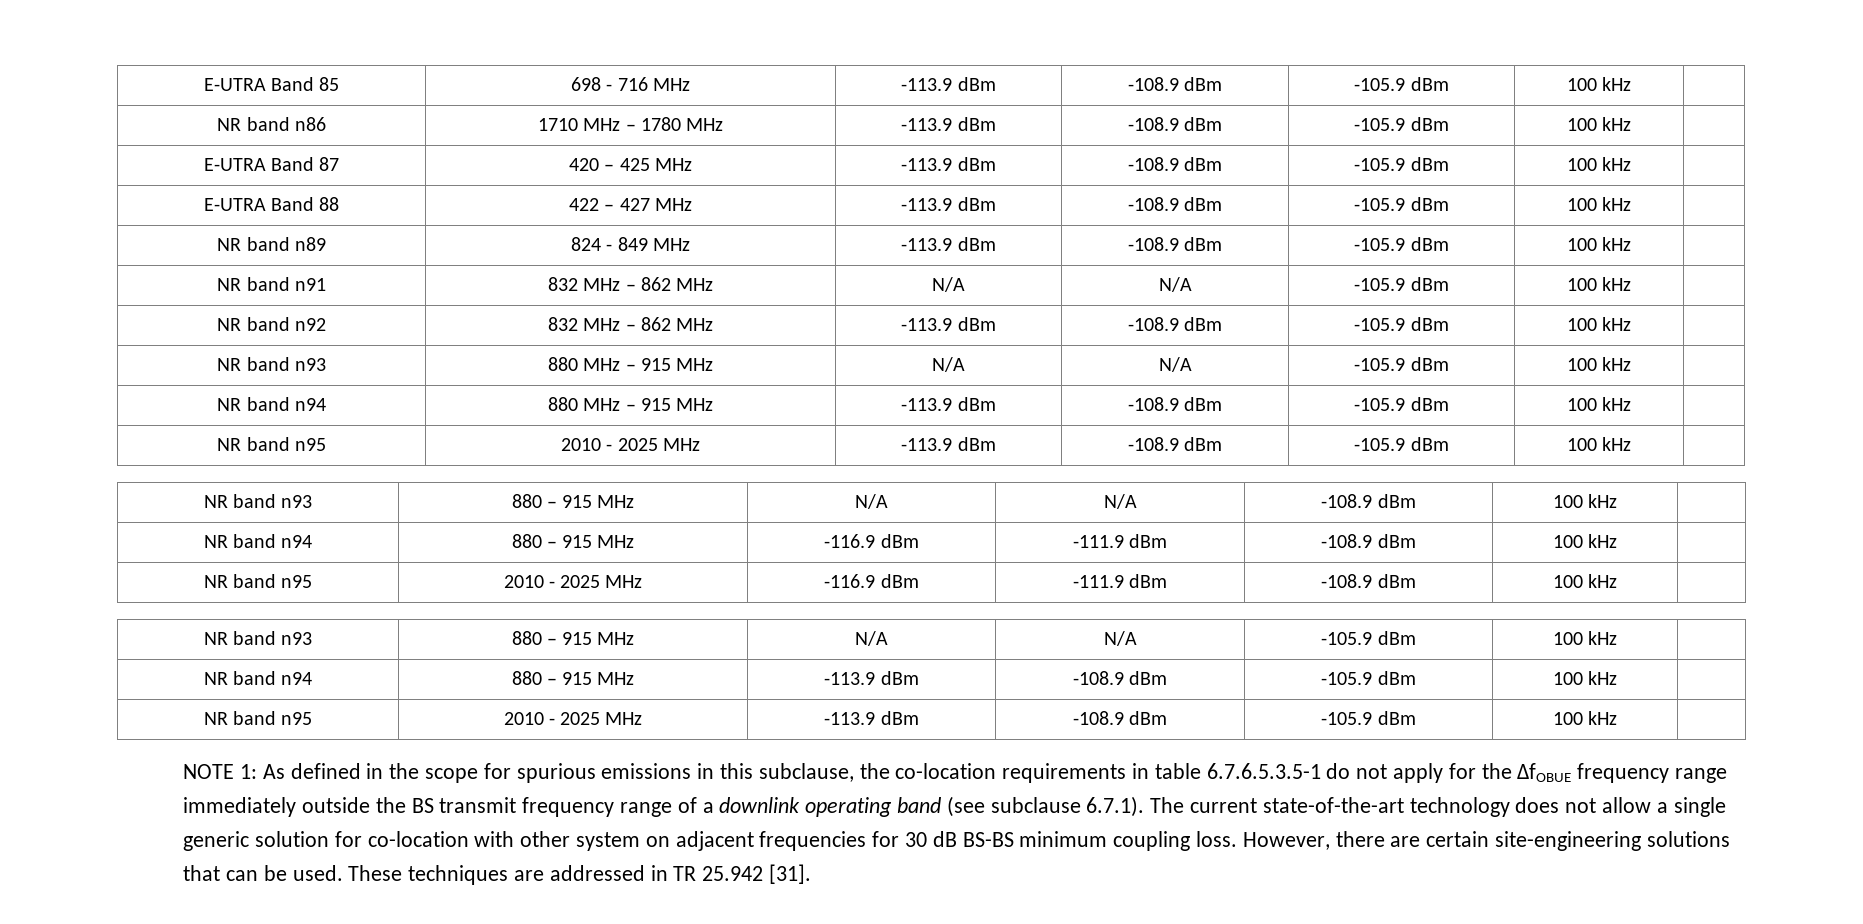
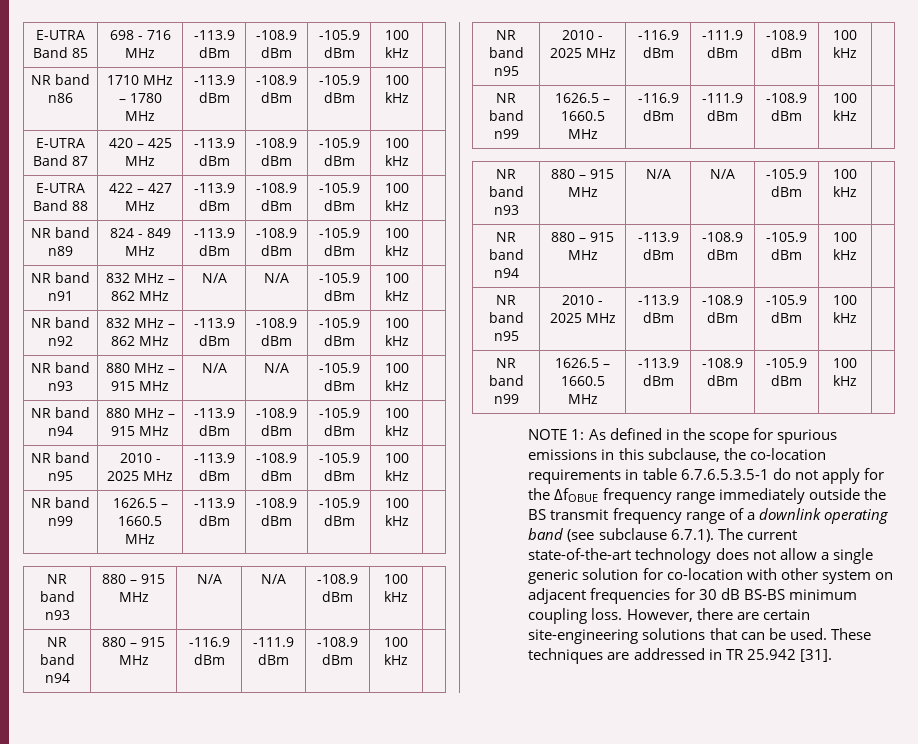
(1632, 444) none -> [31,497,90,508] [48,516,73,526] [112,498,168,508] [117,516,162,526] [124,534,155,544] [193,498,235,508] [198,515,230,526] [256,498,297,508] [261,515,292,526] [318,498,360,508] [323,515,355,526] [384,498,409,508] [384,515,409,526] // NR band n99 | 1626.5 – 1660.5 MHz | -113.9 dBm | -108.9 dBm | -105.9 dBm | 100 kHz |
(1618, 581) none -> [496,93,516,103] [488,110,524,121] [493,129,519,139] [555,93,610,103] [560,111,605,121] [567,129,598,139] [637,93,679,103] [642,110,674,121] [702,93,743,103] [707,110,738,121] [766,93,807,103] [771,110,802,121] [833,93,857,103] [833,110,857,121] // NR band n99 | 1626.5 – 1660.5 MHz | -116.9 dBm | -111.9 dBm | -108.9 dBm | 100 kHz |
(1618, 718) none -> [496,358,516,368] [488,375,524,386] [493,394,519,404] [555,358,610,368] [560,376,605,386] [567,394,598,404] [637,358,679,368] [642,375,674,386] [702,358,743,368] [707,375,738,386] [766,358,807,368] [771,375,802,386] [833,358,857,368] [833,375,857,386] // NR band n99 | 1626.5 – 1660.5 MHz | -113.9 dBm | -108.9 dBm | -105.9 dBm | 100 kHz |

